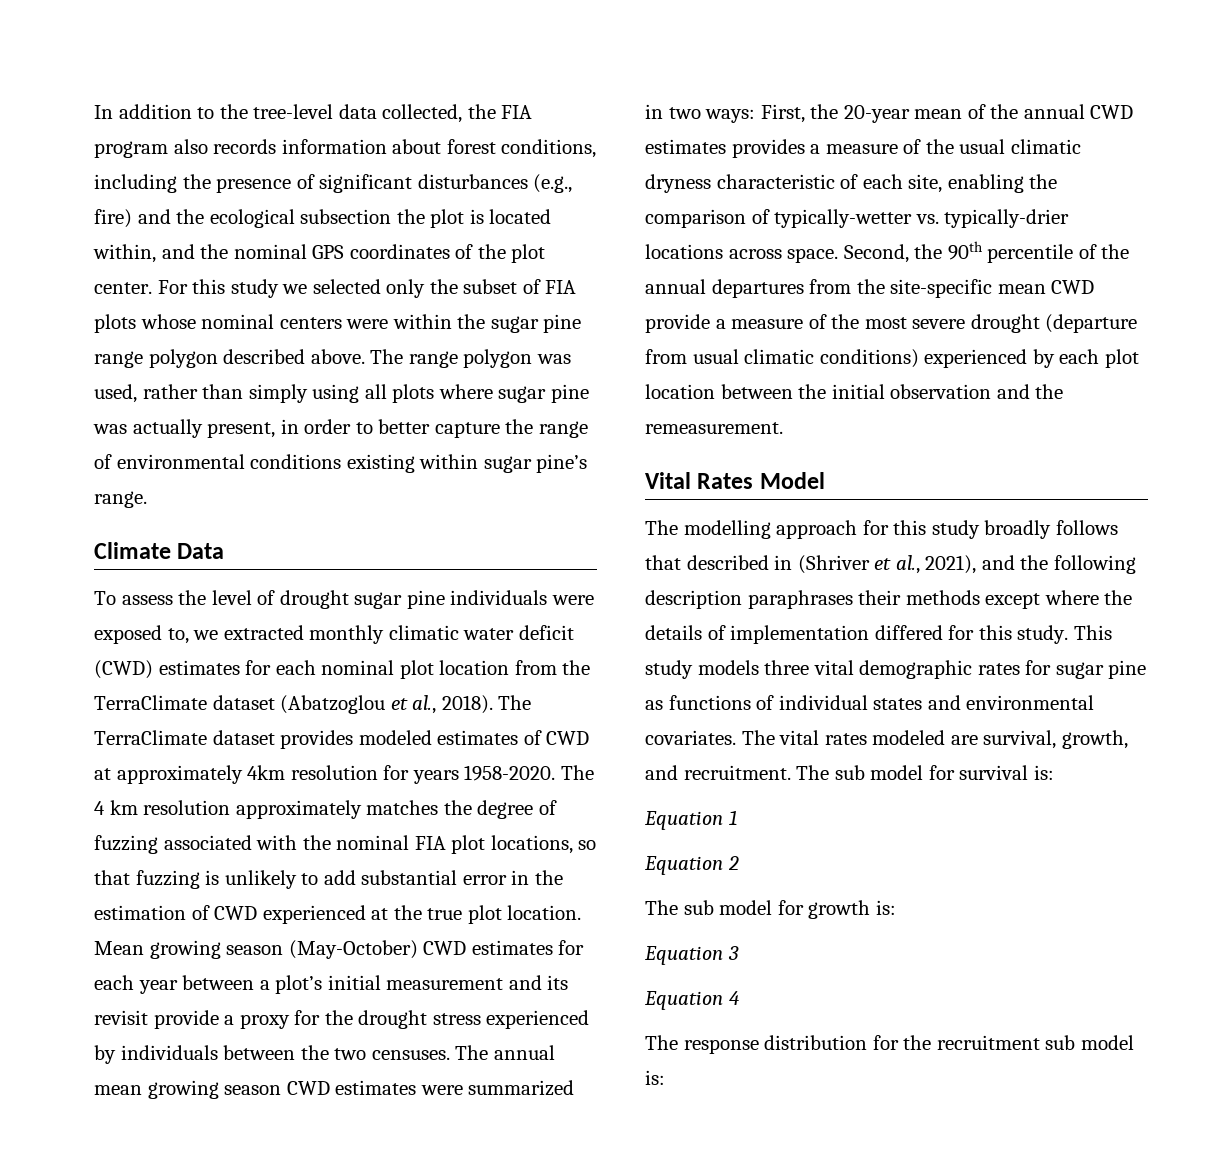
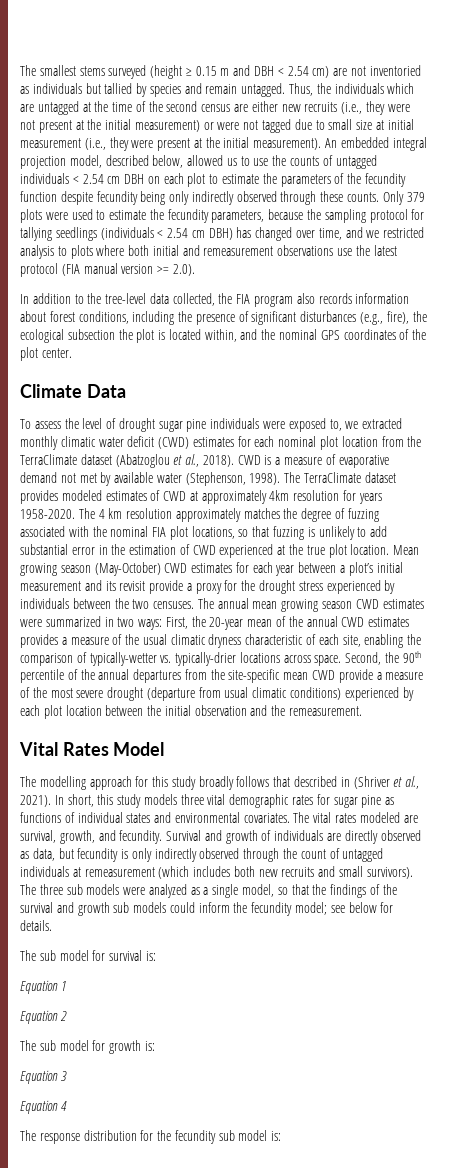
(94, 112) none -> [20,65,421,79] [20,83,415,97] [20,101,410,115] [20,119,414,133] [20,137,427,151] [20,155,377,169] [20,173,406,187] [20,191,425,205] [20,209,425,223] [20,227,425,241] [20,245,397,259] [20,263,195,277] The smallest stems surveyed (height ≥ 0.15 m and DBH < 2.54 cm) are not inventoried as individuals but tallied by species and remain untagged. Thus, the individuals which are untagged at the time of the second census are either new recruits (i.e., they were not present at the initial measurement) or were not tagged due to small size at initial measurement (i.e., they were present at the initial measurement). An embedded integral projection model, described below, allowed us to use the counts of untagged individuals < 2.54 cm DBH on each plot to estimate the parameters of the fecundity function despite fecundity being only indirectly observed through these counts. Only 379 plots were used to estimate the fecundity parameters, because the sampling protocol for tallying seedlings (individuals < 2.54 cm DBH) has changed over time, and we restricted analysis to plots where both initial and remeasurement observations use the latest protocol (FIA manual version >= 2.0). //
[94,209,171,228] fire) and -> [386,311,409,324] fire),
[157,279,577,298] [94,314,582,333] [94,349,571,368] [94,384,589,403] [93,419,588,438] [94,454,588,473] [94,491,147,508] For this study we selected only the subset of FIA plots whose nominal centers were within the sugar pine range polygon described above. The range polygon was used, rather than simply using all plots where sugar pine was actually present, in order to better capture the range of environmental conditions existing within sugar pine’s range. -> (72, 353) none
(493, 704) none -> [237,454,389,468] [20,472,281,486] CWD is a measure of evaporative demand not met by available water (Stephenson, 1998).
[925,555,1136,574] [645,590,1133,609] [645,625,1112,644] 2021), and the following description paraphrases their methods except where the details of implementation differed for this study. This -> [20,794,114,807] 2021). In short, this
[683,765,791,780] recruitment. -> [119,830,421,844] [20,848,384,862] [20,866,413,879] [20,884,397,898] [20,902,394,916] [20,920,52,931] fecundity. Survival and growth of individuals are directly observed as data, but fecundity is only indirectly observed through the count of untagged individuals at remeasurement (which includes both new recruits and small survivors). The three sub models were analyzed as a single model, so that the findings of the survival and growth sub models could inform the fecundity model; see below for details. //
[936,1035,1040,1050] recruitment -> [174,1130,216,1144] fecundity

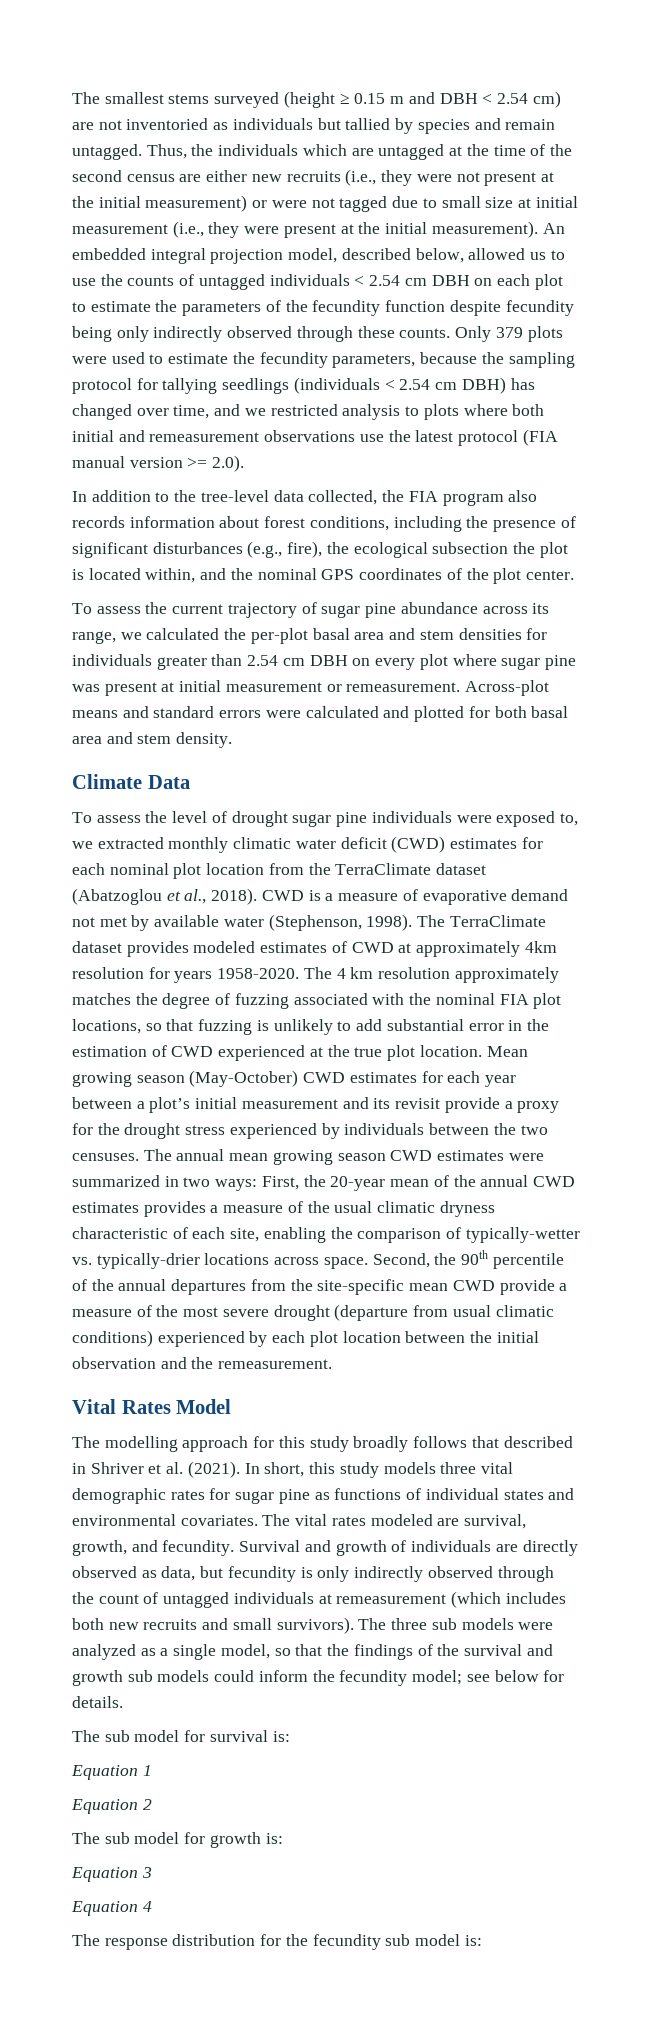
(72, 353) none -> [72,602,550,618] [72,628,548,644] [72,654,576,670] [72,680,550,696] [72,706,569,722] [72,732,233,748] // To assess the current trajectory of sugar pine abundance across its range, we calculated the per-plot basal area and stem densities for individuals greater than 2.54 cm DBH on every plot where sugar pine was present at initial measurement or remeasurement. Across-plot means and standard errors were calculated and plotted for both basal area and stem density.
[353,776,420,789] [20,795,51,807] (Shriver et al., 2021). -> [90,1461,240,1478] Shriver et al. (2021).

